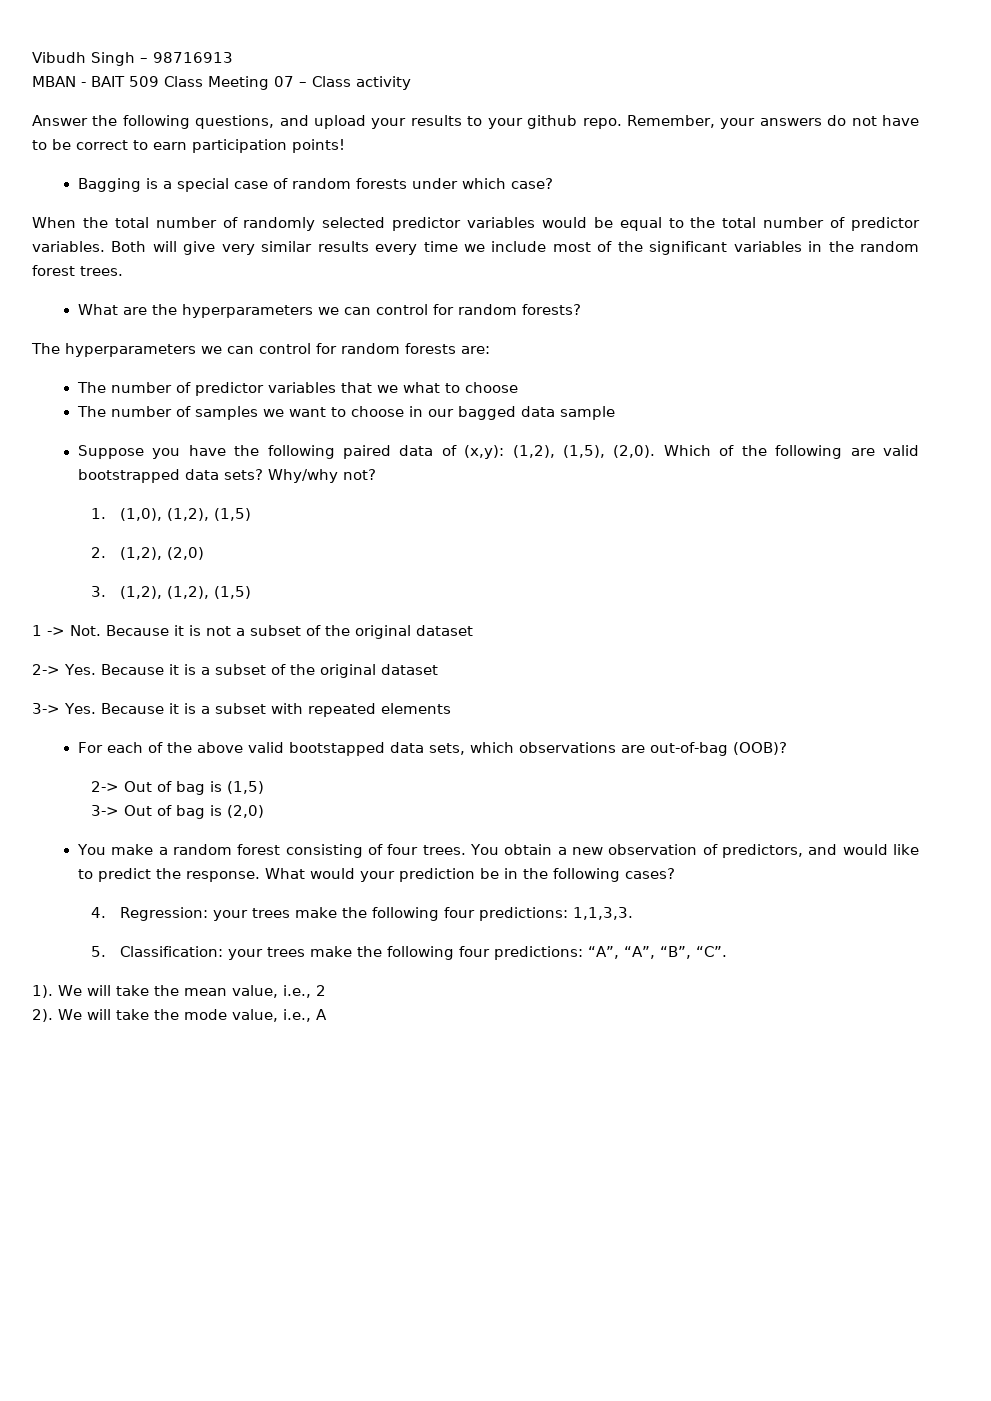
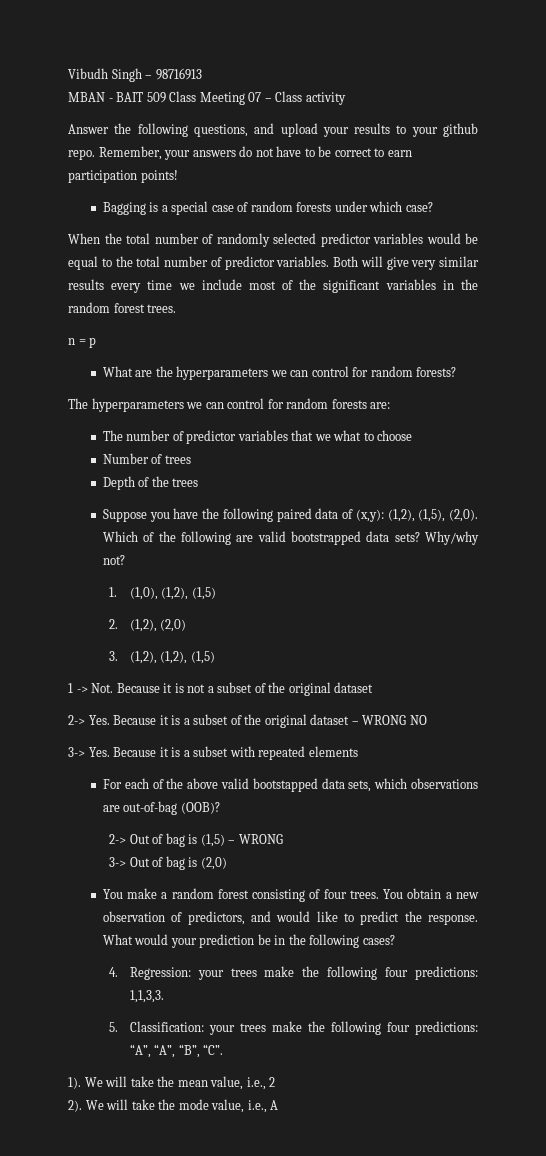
(123, 271) none -> [68,337,97,348] // n = p
[76,406,615,420] The number of samples we want to choose in our bagged data sample -> [102,453,191,464] [102,476,199,490] Number of trees // Depth of the trees
(438, 669) none -> [351,715,427,725] – WRONG NO
(264, 787) none -> [228,834,283,844] – WRONG

